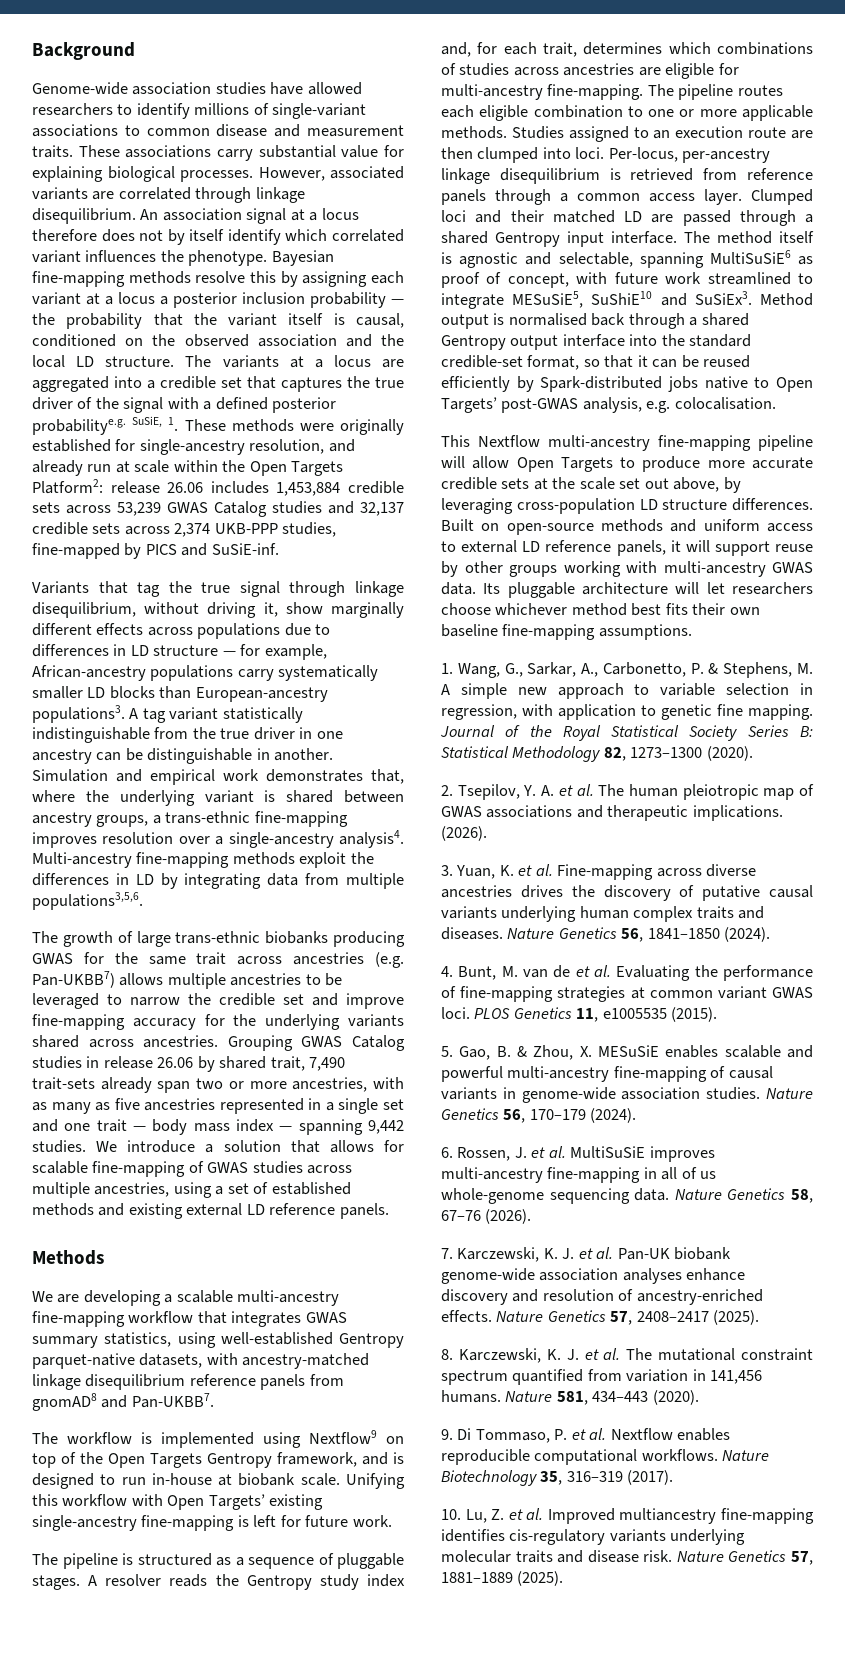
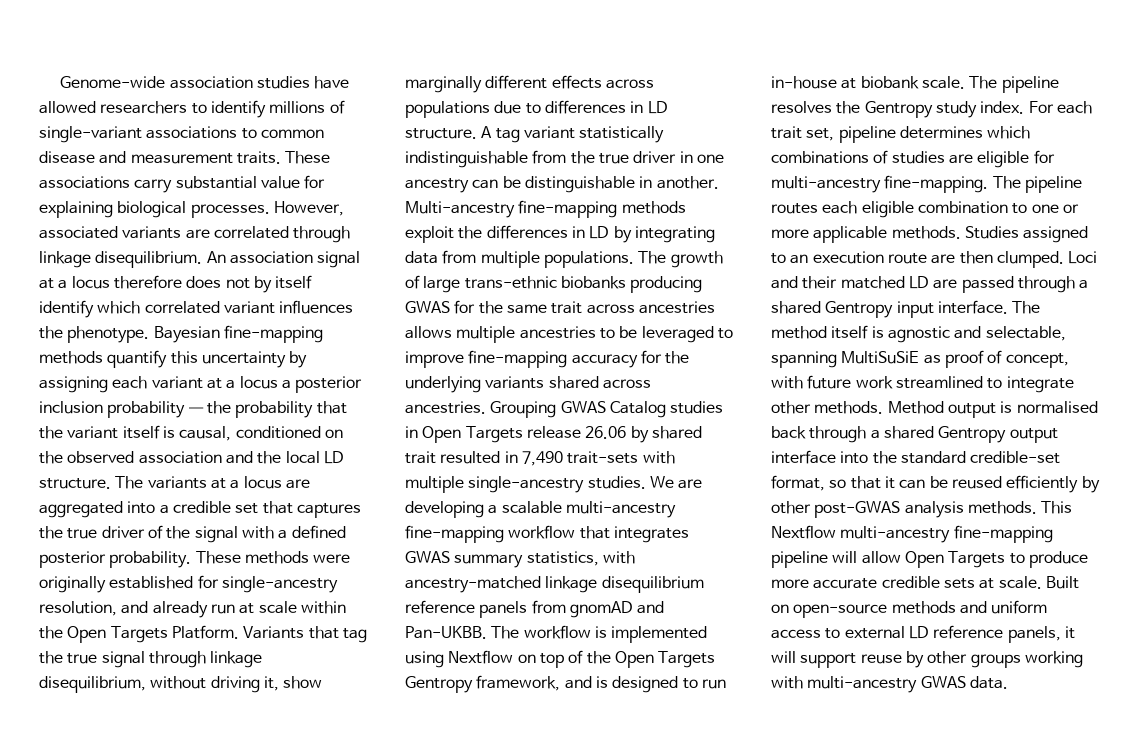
[32,42,135,60] Background // -> (60, 82) none
[195,271,276,283] resolve this -> [107,350,286,368] quantify this uncertainty
[32,416,179,435] probabilitye.g. SuSiE, 1. -> [109,551,192,568] probability.
[32,479,404,496] [32,501,404,517] [32,522,337,537] [32,543,279,559] Platform2: release 26.06 includes 1,453,884 credible sets across 53,239 GWAS Catalog studies and 32,137 credible sets across 2,374 UKB-PPP studies, fine-mapped by PICS and SuSiE-inf. // -> [171,625,239,639] Platform.
[153,644,327,660] [32,665,379,681] [32,686,328,702] [32,705,125,723] structure — for example, African-ancestry populations carry systematically smaller LD blocks than European-ancestry populations3. -> [405,128,477,139] structure.
[32,769,404,785] [32,790,404,806] [32,811,348,827] [32,830,404,848] Simulation and empirical work demonstrates that, where the underlying variant is shared between ancestry groups, a trans-ethnic fine-mapping improves resolution over a single-ancestry analysis4. -> (719, 182) none
[32,892,143,910] populations3,5,6. // -> [543,251,634,268] populations.
[375,952,404,968] [32,971,115,988] (e.g. Pan-UKBB7) -> (715, 307) none
[130,993,338,1006] narrow the credible set and -> (733, 333) none
(100, 1062) none -> [422,426,523,443] Open Targets
[270,1056,346,1071] [32,1077,404,1093] [32,1098,404,1114] [32,1119,404,1135] [32,1140,405,1153] [32,1161,353,1177] [32,1182,351,1198] [32,1203,389,1219] [32,1250,104,1265] trait, 7,490 trait-sets already span two or more ancestries, with as many as five ancestries represented in a single set and one trait — body mass index — spanning 9,442 studies. We introduce a solution that allows for scalable fine-mapping of GWAS studies across multiple ancestries, using a set of established methods and existing external LD reference panels. // Methods // -> [405,451,675,466] [405,476,646,493] trait resulted in 7,490 trait-sets with multiple single-ancestry studies.
[177,1332,404,1348] [32,1353,203,1369] using well-established Gentropy parquet-native datasets, -> (599, 558) none
[32,1393,214,1411] gnomAD8 and Pan-UKBB7. // -> [569,601,665,618] [405,626,487,639] gnomAD and Pan-UKBB.
[309,1430,377,1444] Nextflow9 -> [448,650,514,664] Nextflow
[346,1473,405,1489] [32,1494,324,1510] [32,1515,392,1531] [32,1553,404,1569] [32,1574,405,1590] [441,42,577,57] Unifying this workflow with Open Targets’ existing single-ancestry fine-mapping is left for future work. // The pipeline is structured as a sequence of pluggable stages. A resolver reads the Gentropy study index and, for each trait, -> [969,76,1059,93] [771,101,1092,118] [771,126,896,143] The pipeline resolves the Gentropy study index. For each trait set, pipeline
[513,63,635,76] across ancestries -> (945, 157) none
[477,147,771,163] [441,168,813,184] [441,189,813,205] [441,210,466,222] clumped into loci. Per-locus, per-ancestry linkage disequilibrium is retrieved from reference panels through a common access layer. Clumped loci -> [996,251,1098,268] clumped. Loci
[709,250,791,264] MultiSuSiE6 -> [841,351,920,364] MultiSuSiE
[512,291,752,308] MESuSiE5, SuShiE10 and SuSiEx3. -> [771,401,884,414] other methods.
[540,376,813,392] [441,397,776,413] Spark-distributed jobs native to Open Targets’ post-GWAS analysis, e.g. colocalisation. // -> [771,501,1037,518] other post-GWAS analysis methods.
[552,477,741,493] [441,498,813,514] the scale set out above, by leveraging cross-population LD structure differences. -> [998,576,1042,589] scale.
[483,582,813,598] [441,603,760,616] [441,624,692,640] [441,662,813,678] [441,683,813,699] [441,704,813,720] [440,725,813,741] [441,746,753,762] [441,784,814,800] [441,805,783,821] [441,826,487,841] [441,864,757,880] [441,885,813,901] [441,906,765,922] [441,927,771,942] [441,965,813,981] [441,986,813,1002] [441,1007,718,1022] [441,1045,813,1060] [441,1066,773,1082] [441,1087,813,1103] [441,1108,637,1123] [441,1146,715,1162] [441,1167,717,1183] [441,1188,813,1204] [441,1209,532,1224] [441,1247,732,1262] [441,1268,746,1284] [441,1289,763,1305] [441,1310,760,1325] [441,1348,813,1363] [441,1369,763,1385] [441,1390,699,1405] [441,1428,731,1443] [441,1449,770,1465] [441,1470,674,1486] [441,1508,814,1524] [441,1529,746,1545] [441,1550,813,1565] [441,1571,564,1586] Its pluggable architecture will let researchers choose whichever method best fits their own baseline fine-mapping assumptions. // 1. Wang, G., Sarkar, A., Carbonetto, P. & Stephens, M. A simple new approach to variable selection in regression, with application to genetic fine mapping. Journal of the Royal Statistical Society Series B: Statistical Methodology 82, 1273–1300 (2020). // 2. Tsepilov, Y. A. et al. The human pleiotropic map of GWAS associations and therapeutic implications. (2026). // 3. Yuan, K. et al. Fine-mapping across diverse ancestries drives the discovery of putative causal variants underlying human complex traits and diseases. Nature Genetics 56, 1841–1850 (2024). // 4. Bunt, M. van de et al. Evaluating the performance of fine-mapping strategies at common variant GWAS loci. PLOS Genetics 11, e1005535 (2015). // 5. Gao, B. & Zhou, X. MESuSiE enables scalable and powerful multi-ancestry fine-mapping of causal variants in genome-wide association studies. Nature Genetics 56, 170–179 (2024). // 6. Rossen, J. et al. MultiSuSiE improves multi-ancestry fine-mapping in all of us whole-genome sequencing data. Nature Genetics 58, 67–76 (2026). // 7. Karczewski, K. J. et al. Pan-UK biobank genome-wide association analyses enhance discovery and resolution of ancestry-enriched effects. Nature Genetics 57, 2408–2417 (2025). // 8. Karczewski, K. J. et al. The mutational constraint spectrum quantified from variation in 141,456 humans. Nature 581, 434–443 (2020). // 9. Di Tommaso, P. et al. Nextflow enables reproducible computational workflows. Nature Biotechnology 35, 316–319 (2017). // 10. Lu, Z. et al. Improved multiancestry fine-mapping identifies cis-regulatory variants underlying molecular traits and disease risk. Nature Genetics 57, 1881–1889 (2025). -> (1008, 682) none

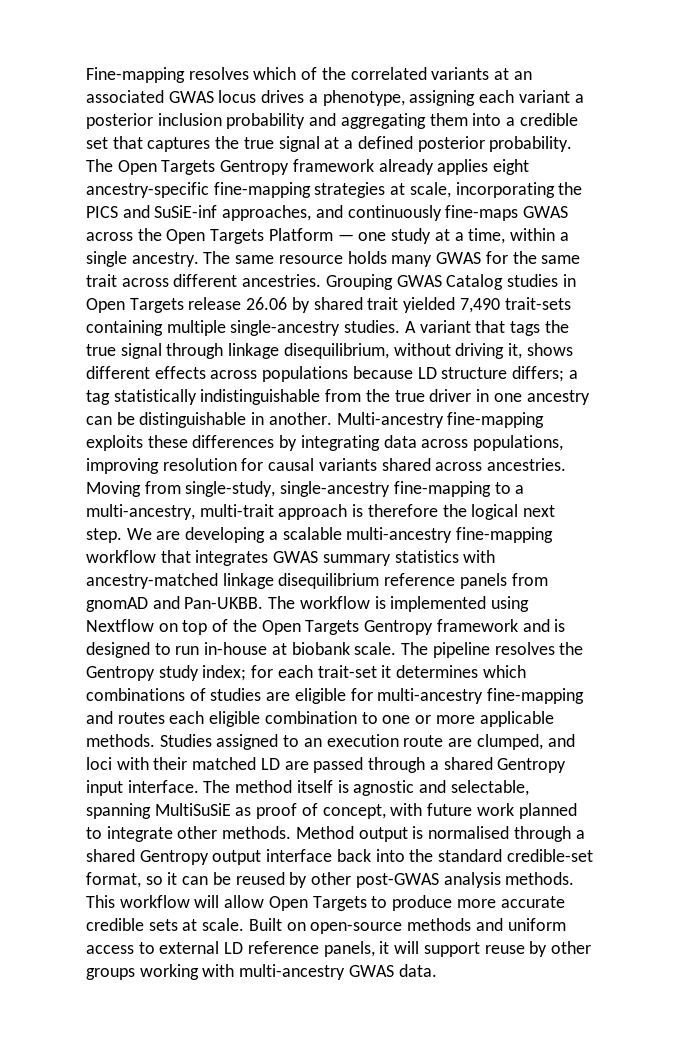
[60,76,350,89] [39,100,345,118] [39,126,324,143] [39,151,331,164] [39,175,326,193] [39,201,344,218] [39,226,351,243] [39,251,361,268] [39,275,313,293] [39,300,354,318] [39,325,323,343] [39,350,308,368] [39,376,363,393] [39,401,347,418] [39,425,343,441] [39,451,344,464] [39,476,310,489] [39,501,123,518] Genome-wide association studies have allowed researchers to identify millions of single-variant associations to common disease and measurement traits. These associations carry substantial value for explaining biological processes. However, associated variants are correlated through linkage disequilibrium. An association signal at a locus therefore does not by itself identify which correlated variant influences the phenotype. Bayesian fine-mapping methods quantify this uncertainty by assigning each variant at a locus a posterior inclusion probability — the probability that the variant itself is causal, conditioned on the observed association and the local LD structure. The variants at a locus are aggregated -> [86,67,532,83] [86,90,584,106] [86,113,468,129] Fine-mapping resolves which of the correlated variants at an associated GWAS locus drives a phenotype, assigning each variant a posterior inclusion probability and aggregating them
[101,525,346,543] [39,551,351,568] [39,575,338,593] [39,601,346,618] [39,625,367,643] driver of the signal with a defined posterior probability. These methods were originally established for single-ancestry resolution, and already run at scale within the Open Targets Platform. Variants that tag -> [278,136,573,152] [86,159,530,175] [86,182,583,198] [86,205,569,221] [86,228,569,244] [86,251,581,267] [86,274,576,290] [86,297,571,313] [86,320,541,336] signal at a defined posterior probability. The Open Targets Gentropy framework already applies eight ancestry-specific fine-mapping strategies at scale, incorporating the PICS and SuSiE-inf approaches, and continuously fine-maps GWAS across the Open Targets Platform — one study at a time, within a single ancestry. The same resource holds many GWAS for the same trait across different ancestries. Grouping GWAS Catalog studies in Open Targets release 26.06 by shared trait yielded 7,490 trait-sets containing multiple single-ancestry studies. A variant that tags
[283,676,323,689] [405,76,482,93] show marginally -> [526,343,573,356] shows
[494,100,668,114] [405,126,575,143] due to differences in LD structure. A tag variant -> [352,366,578,382] [86,390,110,405] because LD structure differs; a tag
[621,201,686,214] [405,225,715,243] [405,250,723,268] [405,275,703,293] [405,300,715,314] [405,326,733,343] [405,350,690,368] [405,376,651,393] [405,401,724,418] [405,426,702,443] [405,451,675,466] [405,476,646,493] methods exploit the differences in LD by integrating data from multiple populations. The growth of large trans-ethnic biobanks producing GWAS for the same trait across ancestries allows multiple ancestries to be leveraged to improve fine-mapping accuracy for the underlying variants shared across ancestries. Grouping GWAS Catalog studies in Open Targets release 26.06 by shared trait resulted in 7,490 trait-sets with multiple single-ancestry studies. -> [86,435,564,451] [86,458,567,474] [86,481,525,497] [86,504,556,520] [86,528,122,543] exploits these differences by integrating data across populations, improving resolution for causal variants shared across ancestries. Moving from single-study, single-ancestry fine-mapping to a multi-ancestry, multi-trait approach is therefore the logical next step.
[526,551,599,566] statistics, -> [394,550,459,563] statistics
[476,675,561,691] framework, -> [436,619,518,632] framework
[980,101,1092,114] [771,126,896,143] index. For each trait set, pipeline -> [202,665,392,681] index; for each trait-set it
[884,175,1082,193] fine-mapping. The pipeline -> [487,688,585,704] [86,711,113,724] fine-mapping and
[959,251,1098,268] [771,276,798,289] then clumped. Loci and -> [476,734,575,750] [86,757,149,770] clumped, and loci with
[895,376,983,389] streamlined -> [518,803,577,819] planned
[771,426,806,439] back -> (510, 832) none
(836, 457) none -> [336,849,371,862] back
[850,476,881,489] that -> (163, 880) none
[1006,475,1079,493] efficiently -> (285, 878) none
[771,525,1053,543] [771,551,828,568] Nextflow multi-ancestry fine-mapping pipeline -> [119,895,190,908] workflow

